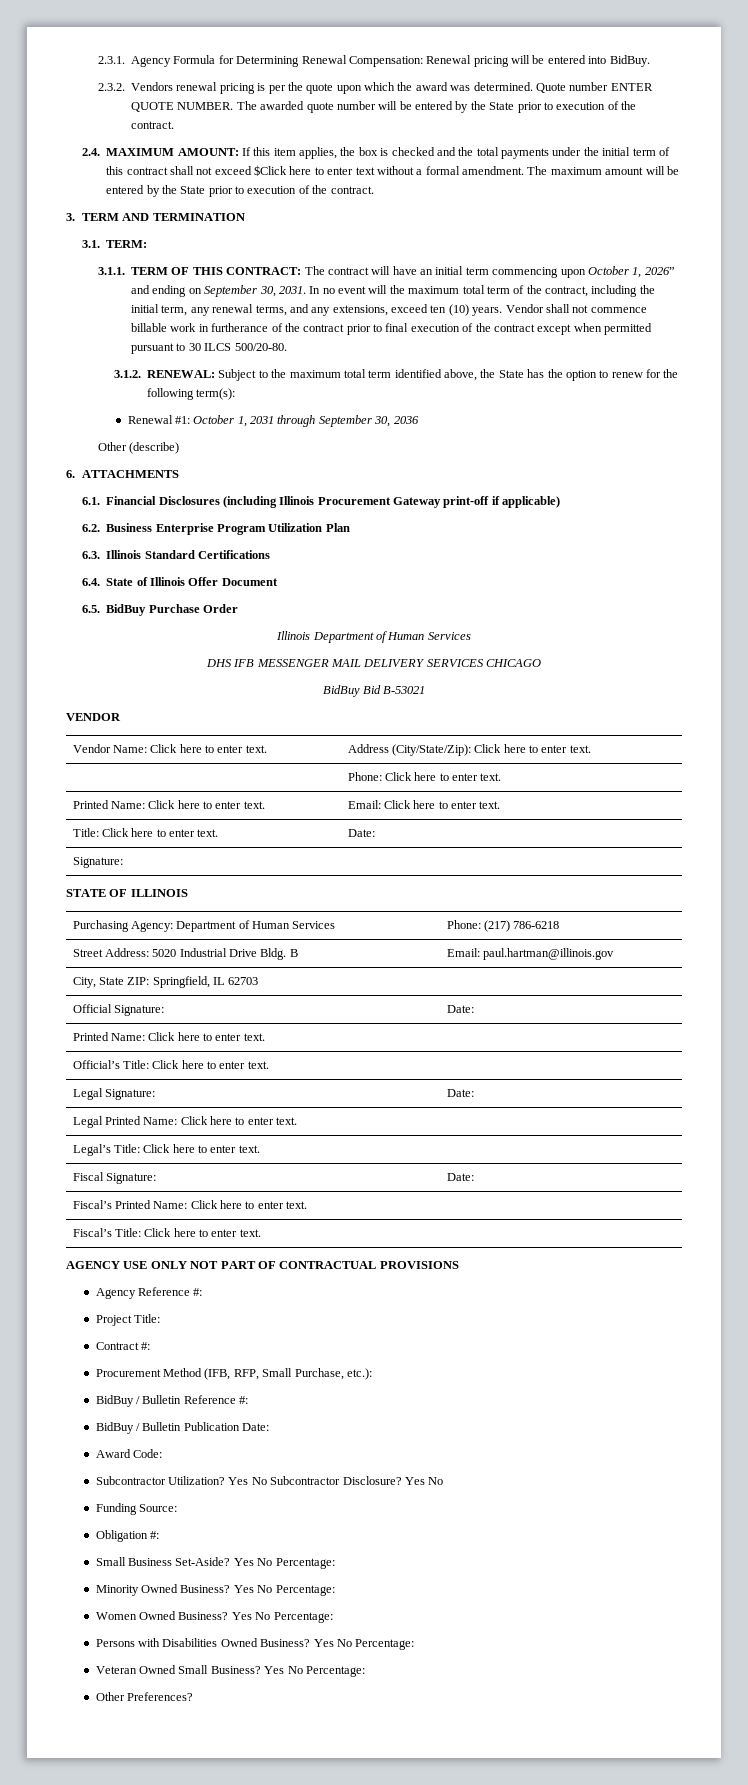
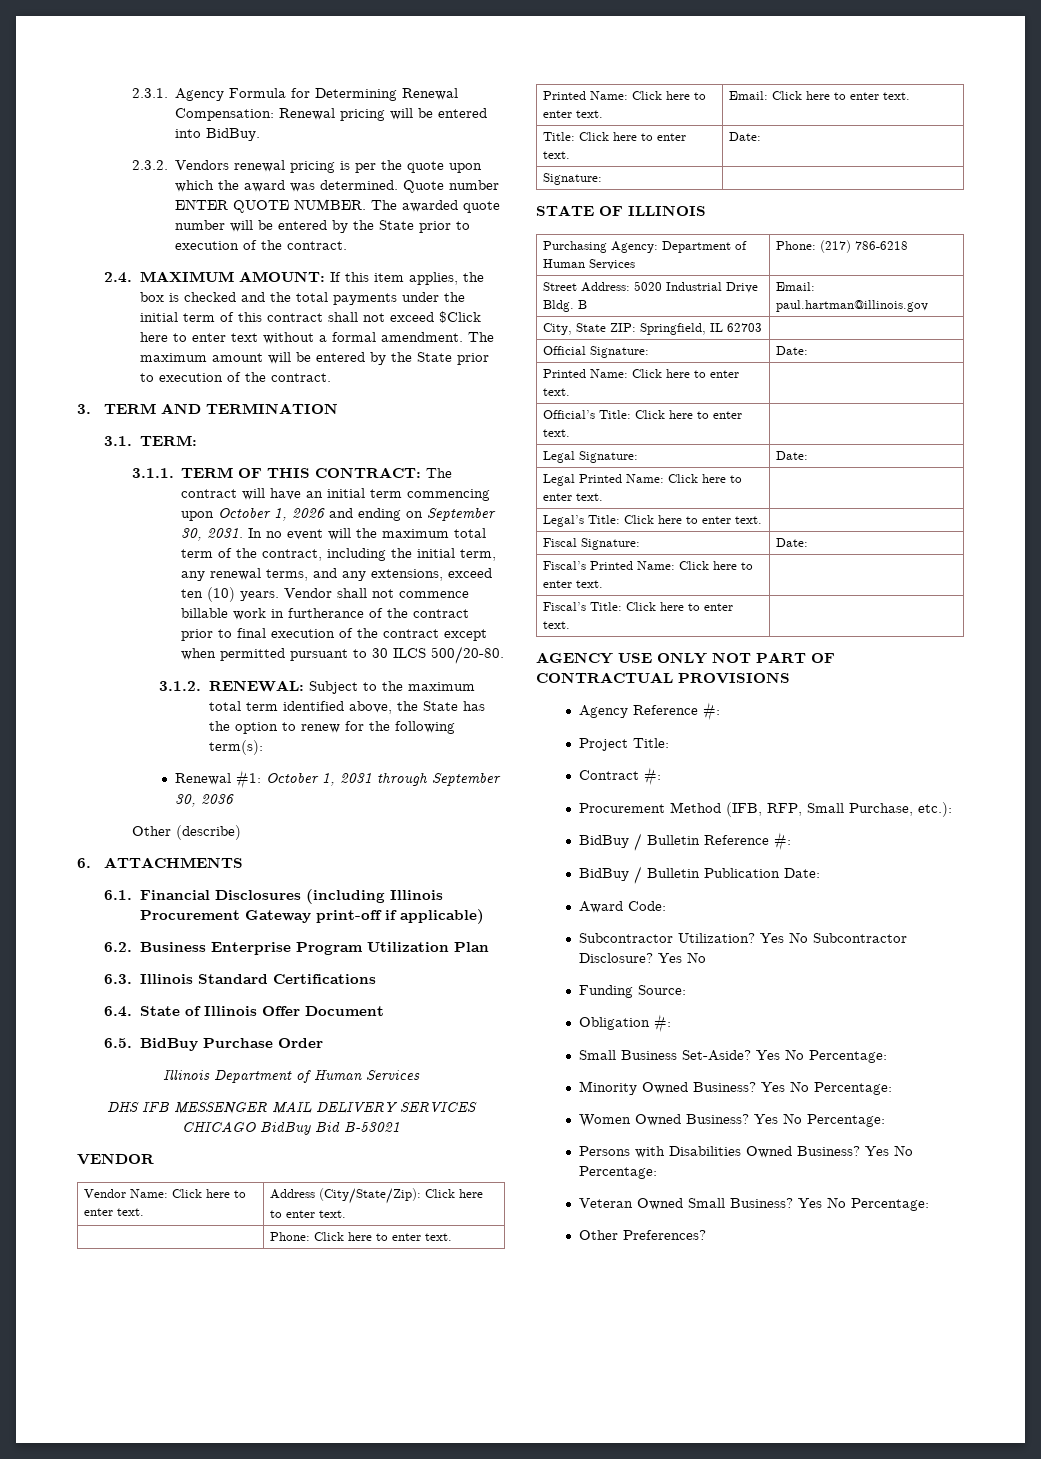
[644,267,675,275] 2026” -> [292,508,326,518] 2026
(542, 663) // -> (256, 1126) none

